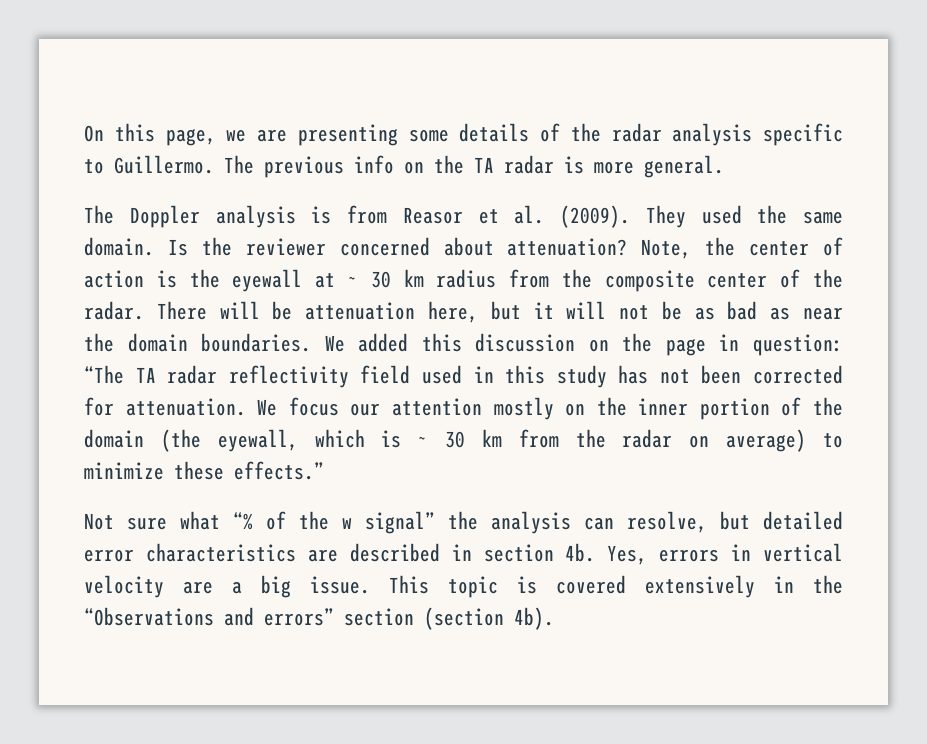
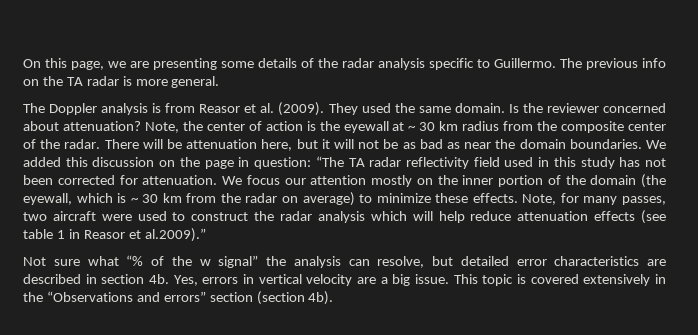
[234,461,324,480] effects.” -> [472,193,666,205] [23,210,666,224] [23,228,206,242] effects. Note, for many passes, two aircraft were used to construct the radar analysis which will help reduce attenuation effects (see table 1 in Reasor et al.2009).”

